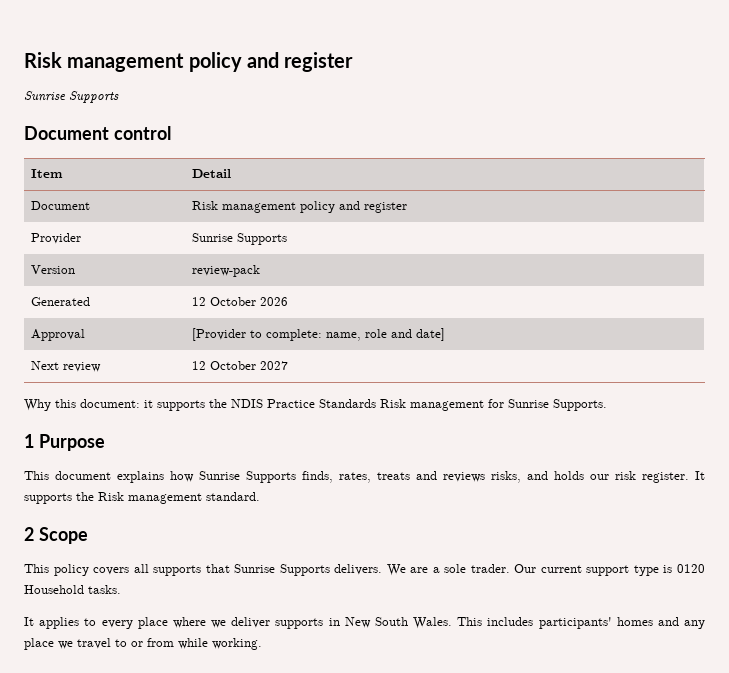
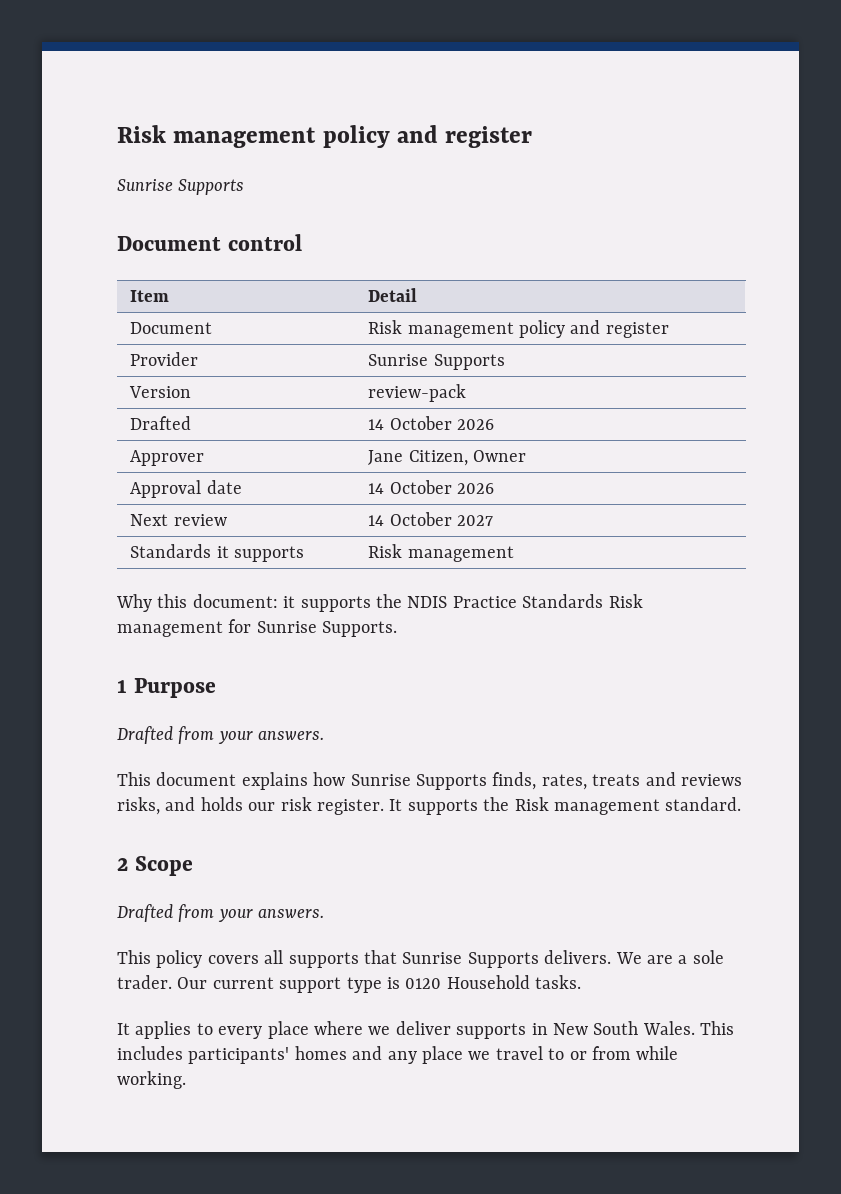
[30,297,90,306] [191,297,288,306] [30,329,85,341] [191,328,445,341] Generated | 12 October 2026 // Approval | [Provider to complete: name, role and date] -> [130,416,192,430] [368,416,495,430] [130,450,205,466] [368,450,527,466] [130,480,242,498] [368,480,495,494] Drafted | 14 October 2026 // Approver | Jane Citizen, Owner // Approval date | 14 October 2026
[191,361,206,370] 12 -> [368,515,385,526] 14
(288, 365) none -> [130,544,305,562] [368,544,514,562] // Standards it supports | Risk management
(105, 442) none -> [117,726,325,744] // Drafted from your answers.
(88, 535) none -> [117,904,325,922] // Drafted from your answers.

